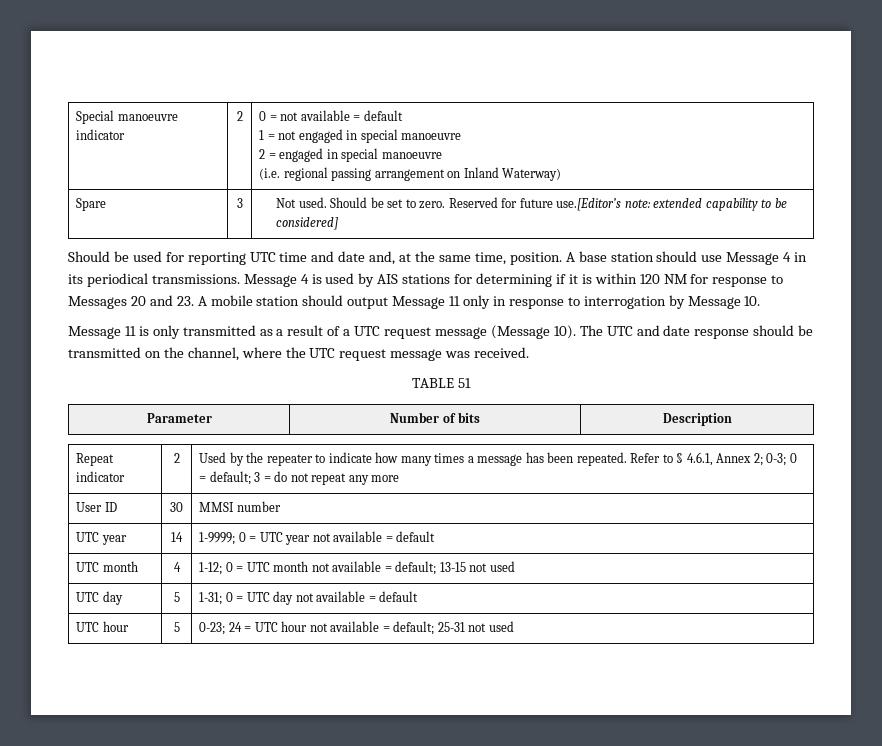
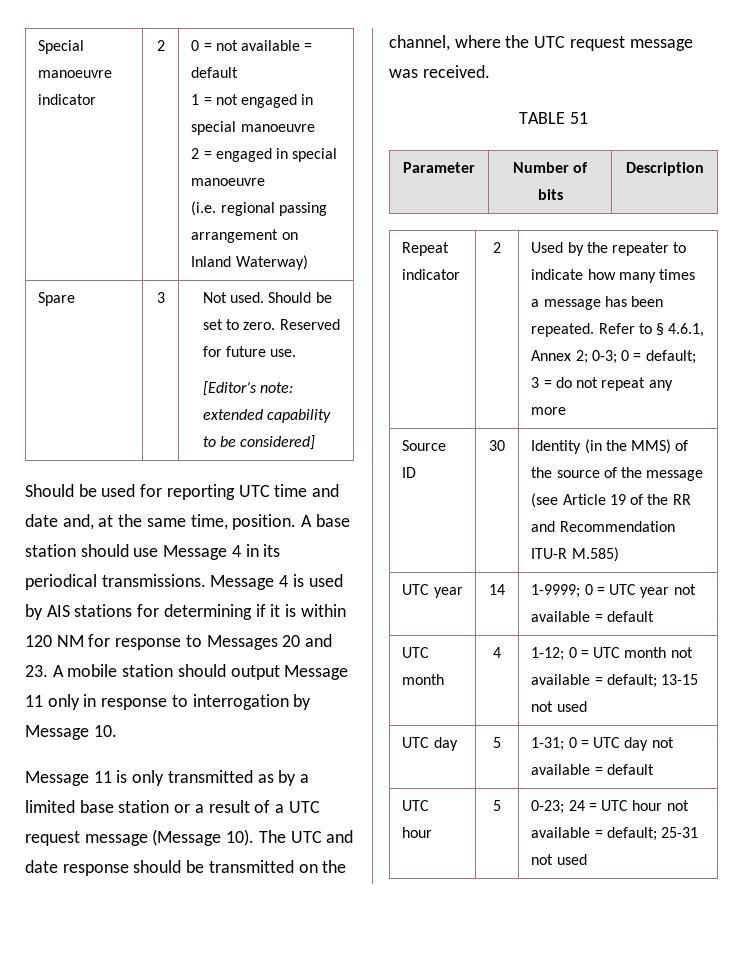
[556,198,622,211] use.[Editor’s -> [270,349,297,357] [202,381,257,396] use. // [Editor’s
(273, 332) none -> [278,770,310,786] [25,800,191,813] by a limited base station or
[76,502,103,512] User -> [402,440,447,451] Source
[199,501,281,512] MMSI number -> [531,439,689,454] [531,467,704,481] [531,493,691,508] [531,521,675,532] [531,547,619,562] Identity (in the MMS) of the source of the message (see Article 19 of the RR and Recommendation ITU-R M.585)

